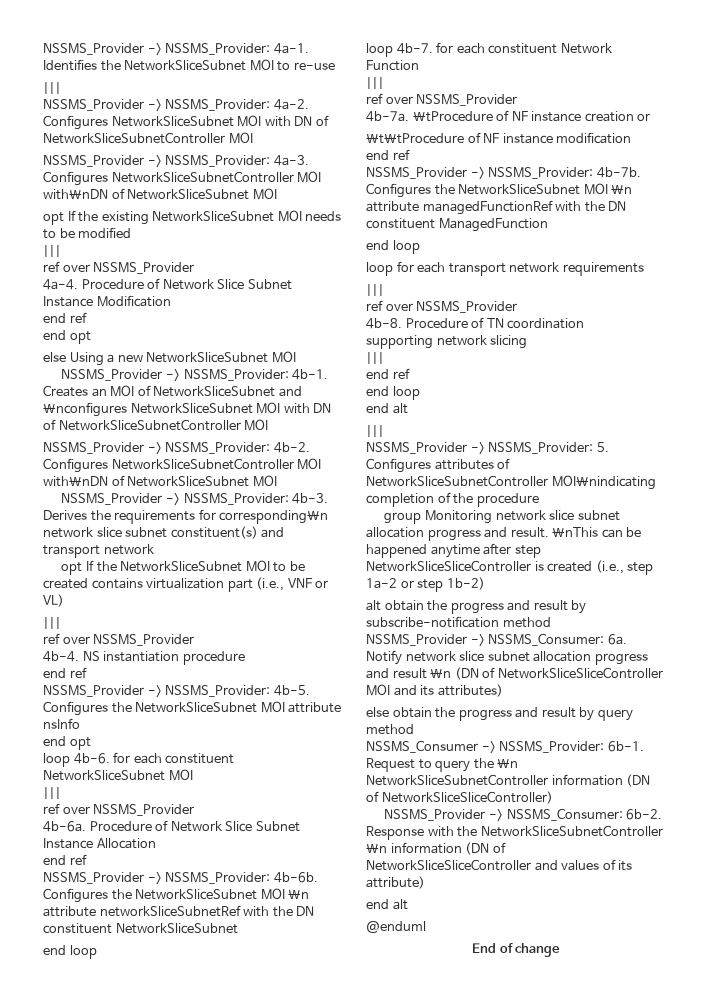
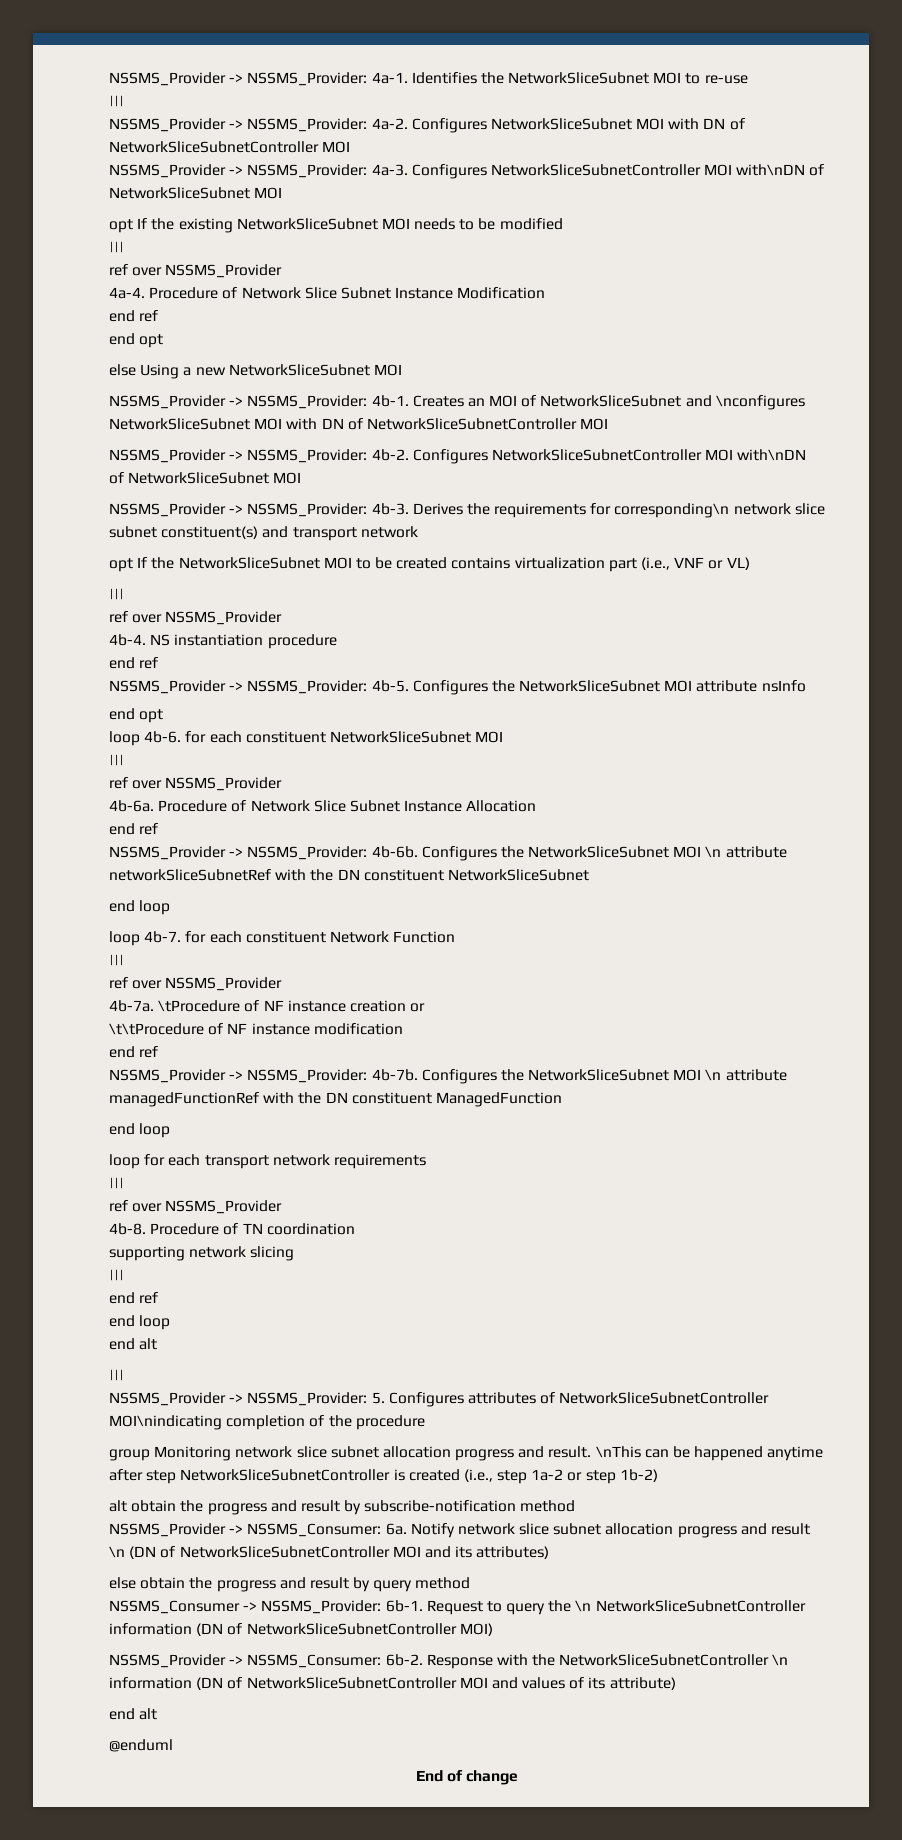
[366,560,531,572] NetworkSliceSliceController -> [180,1469,391,1481] NetworkSliceSubnetController
[497,667,663,679] NetworkSliceSliceController -> [179,1546,390,1558] NetworkSliceSubnetController
[381,791,553,804] NetworkSliceSliceController) -> [246,1623,493,1636] NetworkSliceSubnetController MOI)
[366,859,531,871] NetworkSliceSliceController -> [246,1677,488,1689] NetworkSliceSubnetController MOI

